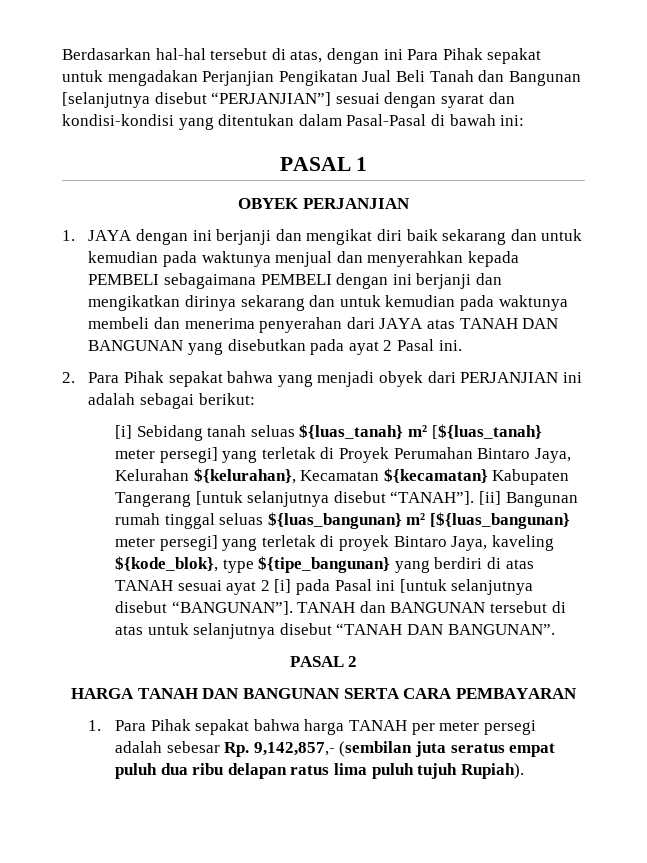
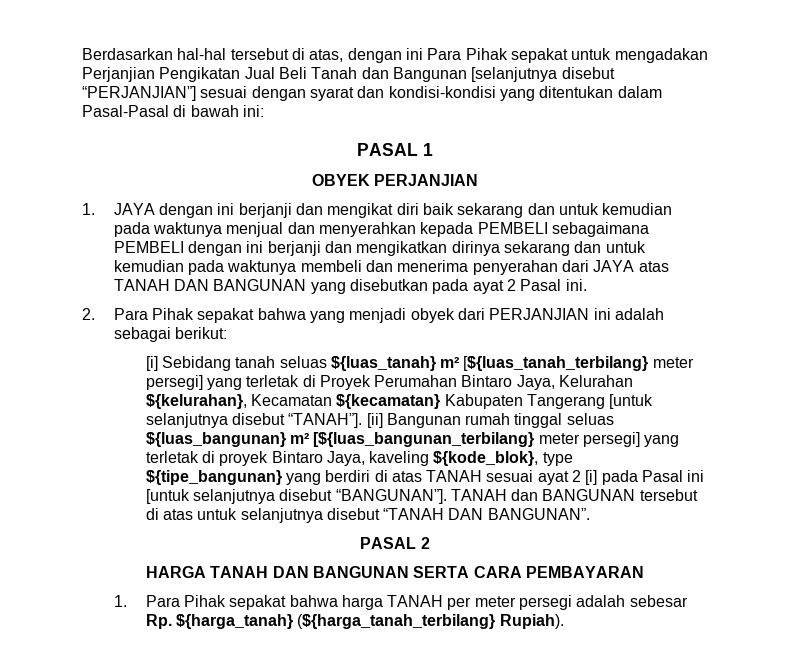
[431,424,542,439] [${luas_tanah} -> [463,356,649,371] [${luas_tanah_terbilang}
[429,512,570,529] [${luas_bangunan} -> [313,432,535,447] [${luas_bangunan_terbilang}
[253,741,556,757] [114,763,458,779] 9,142,857,- (sembilan juta seratus empat puluh dua ribu delapan ratus lima puluh tujuh -> [175,614,496,629] ${harga_tanah} (${harga_tanah_terbilang}

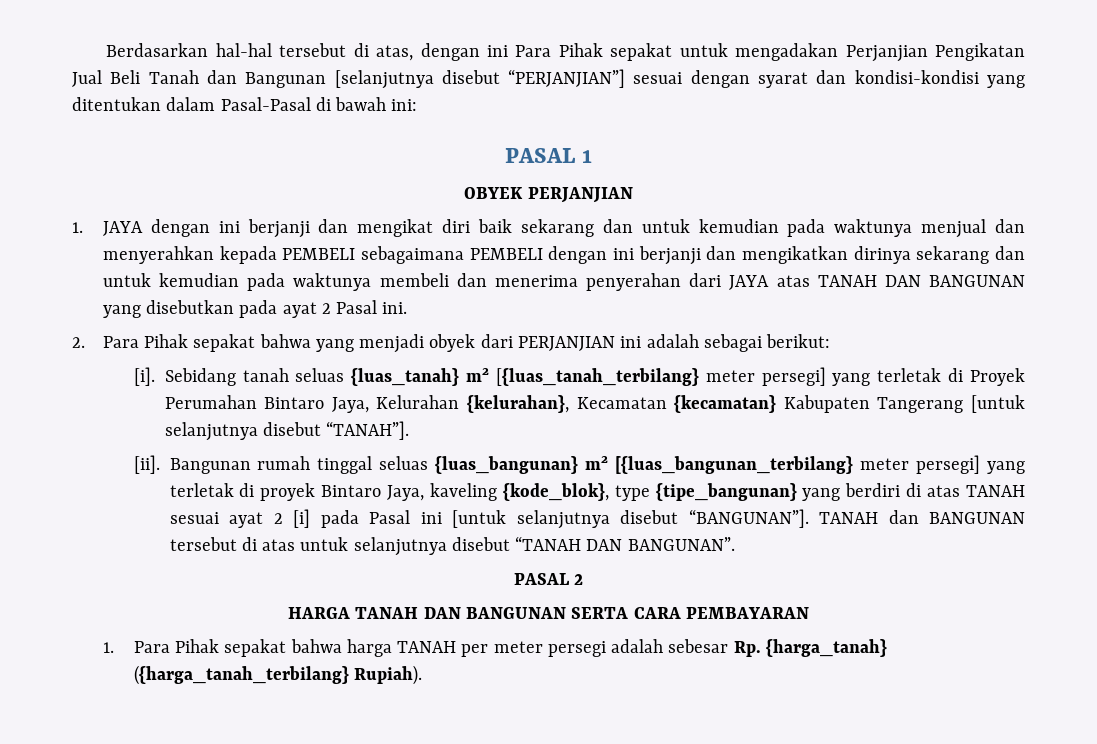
[145,356,158,371] [i] -> [133,367,155,386] [i].
[330,356,649,371] ${luas_tanah} m² [${luas_tanah_terbilang} -> [351,368,699,386] {luas_tanah} m² [{luas_tanah_terbilang}
[145,394,441,409] ${kelurahan}, Kecamatan ${kecamatan} -> [467,395,777,413] {kelurahan}, Kecamatan {kecamatan}
[366,413,383,428] [ii] -> [133,455,160,474] // [ii].
[145,432,535,447] ${luas_bangunan} m² [${luas_bangunan_terbilang} -> [435,456,854,474] {luas_bangunan} m² [{luas_bangunan_terbilang}
[433,451,573,466] [145,470,282,485] ${kode_blok}, type ${tipe_bangunan} -> [502,483,797,501] {kode_blok}, type {tipe_bangunan}
[175,614,496,629] ${harga_tanah} (${harga_tanah_terbilang} -> [765,639,887,657] [133,665,349,685] {harga_tanah} ({harga_tanah_terbilang}

